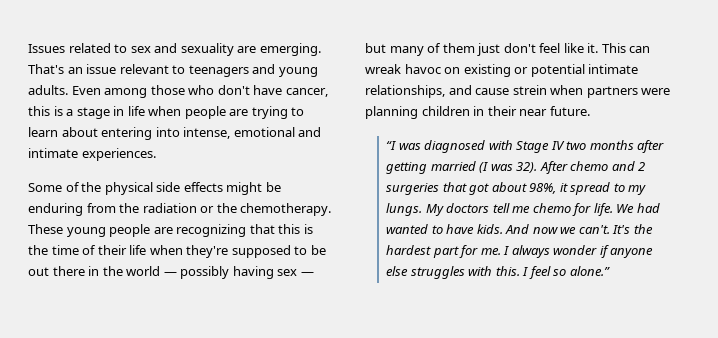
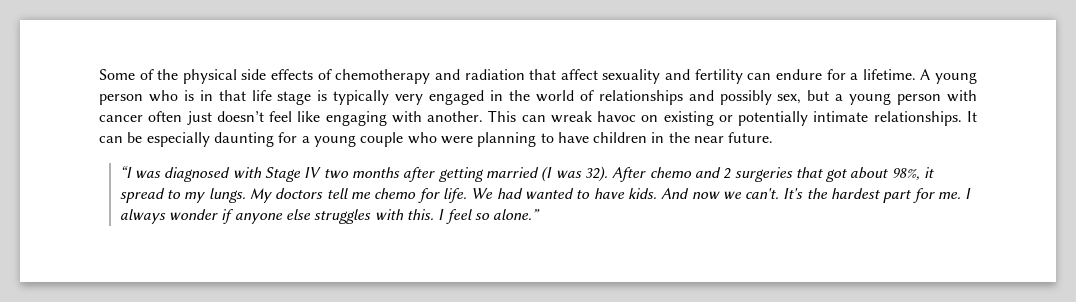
[28,43,321,56] [28,64,318,77] [28,85,328,98] [28,106,305,119] [28,127,322,140] [28,148,156,161] Issues related to sex and sexuality are emerging. That's an issue relevant to teenagers and young adults. Even among those who don't have cancer, this is a stage in life when people are trying to learn about entering into intense, emotional and intimate experiences. // -> (99, 74) none
[226,182,281,195] [28,203,332,216] [28,224,313,237] [28,245,326,258] [28,266,314,279] [365,43,599,56] might be enduring from the radiation or the chemotherapy. These young people are recognizing that this is the time of their life when they're supposed to be out there in the world — possibly having sex — but many of them just don't feel like it. -> [317,69,977,84] [99,90,978,105] [99,111,484,126] of chemotherapy and radiation that affect sexuality and fertility can endure for a lifetime. A young person who is in that life stage is typically very engaged in the world of relationships and possibly sex, but a young person with cancer often just doesn’t feel like engaging with another.
[530,64,639,77] [365,85,671,98] [365,106,418,119] potential intimate relationships, and cause strein when partners were planning -> [738,111,978,126] [99,132,589,147] potentially intimate relationships. It can be especially daunting for a young couple who were planning to have
[487,106,517,116] their -> [668,132,690,143] the

